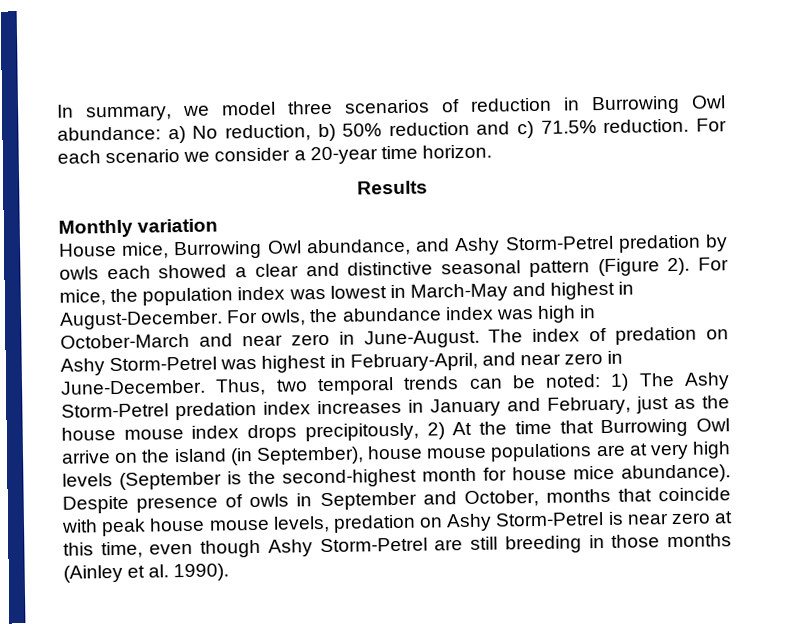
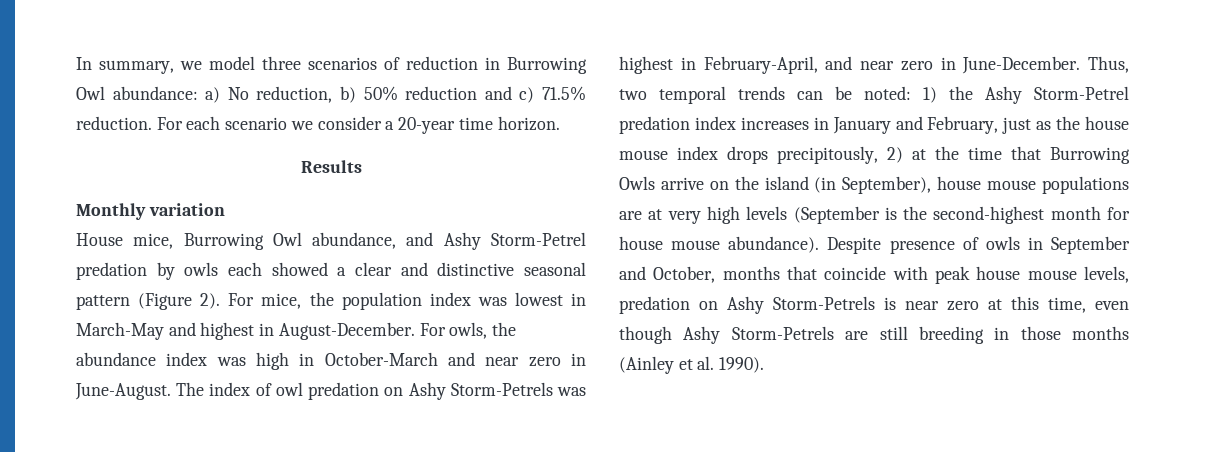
[615,326,729,345] [60,356,218,376] predation on Ashy Storm-Petrel -> [275,382,553,400] owl predation on Ashy Storm-Petrels
[638,373,675,387] The -> [949,86,973,100] the
[452,421,473,436] At -> [912,149,926,160] at
[696,418,731,432] Owl -> [619,176,655,190] Owls
[573,465,615,480] mice -> [671,240,721,250] mouse
[495,512,605,527] Storm-Petrel -> [773,296,875,310] Storm-Petrels
[319,537,428,553] Storm-Petrel -> [731,326,834,340] Storm-Petrels

